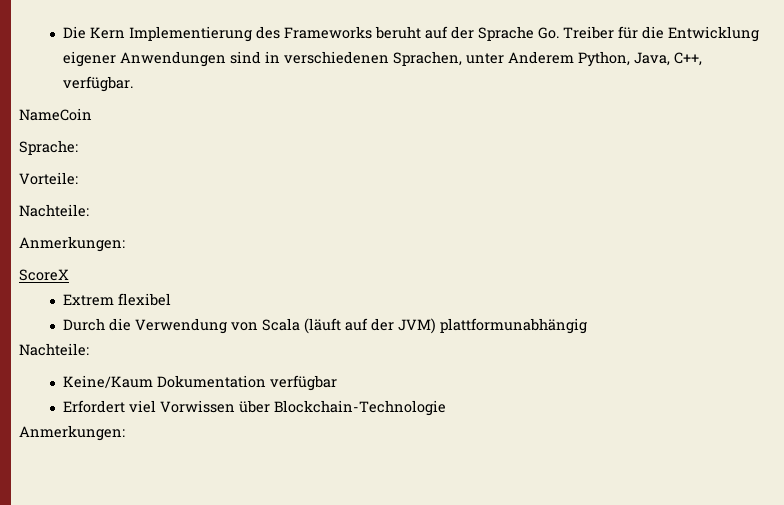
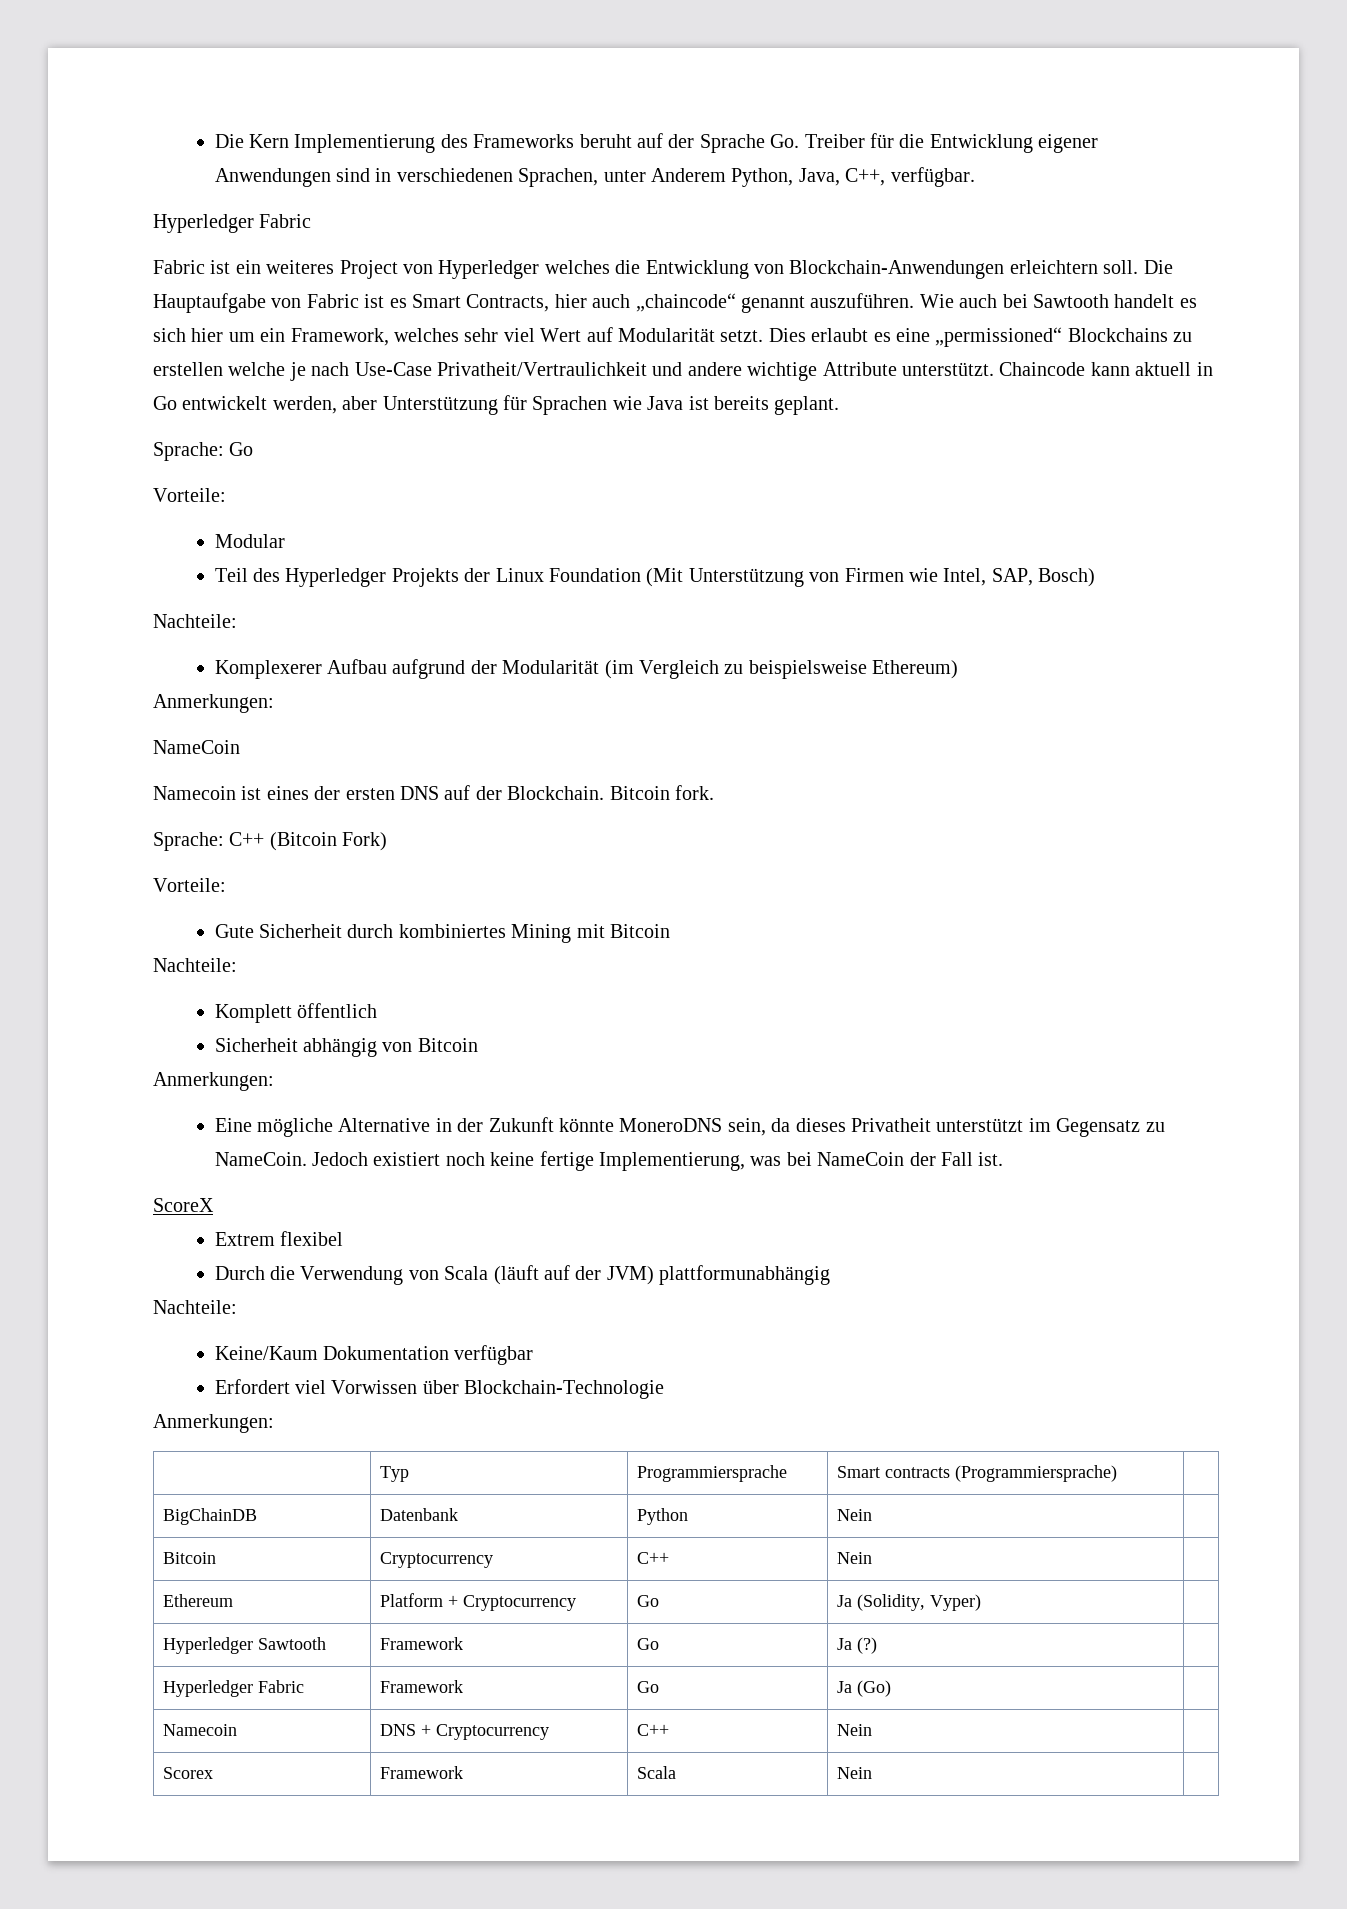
[19,108,92,121] [19,140,78,155] [19,172,78,185] [19,204,89,217] [19,236,125,252] NameCoin // Sprache: // Vorteile: // Nachteile: // Anmerkungen: -> [153,214,312,233] [153,260,1173,279] [153,293,1197,313] [153,327,1193,347] [153,362,1213,381] [153,395,840,415] [153,442,254,461] [153,488,226,502] [214,534,285,548] [214,568,1096,587] [153,614,237,628] [214,659,959,679] [153,694,274,713] [153,740,240,754] [153,785,714,800] [153,832,388,851] [153,878,226,892] [214,924,671,943] [153,958,237,972] [214,1003,378,1023] [214,1038,478,1057] [153,1072,274,1091] [214,1117,1165,1137] [214,1151,1004,1171] Hyperledger Fabric // Fabric ist ein weiteres Project von Hyperledger welches die Entwicklung von Blockchain-Anwendungen erleichtern soll. Die Hauptaufgabe von Fabric ist es Smart Contracts, hier auch „chaincode“ genannt auszuführen. Wie auch bei Sawtooth handelt es sich hier um ein Framework, welches sehr viel Wert auf Modularität setzt. Dies erlaubt es eine „permissioned“ Blockchains zu erstellen welche je nach Use-Case Privatheit/Vertraulichkeit und andere wichtige Attribute unterstützt. Chaincode kann aktuell in Go entwickelt werden, aber Unterstützung für Sprachen wie Java ist bereits geplant. // Sprache: Go // Vorteile: // Modular // Teil des Hyperledger Projekts der Linux Foundation (Mit Unterstützung von Firmen wie Intel, SAP, Bosch) // Nachteile: // Komplexerer Aufbau aufgrund der Modularität (im Vergleich zu beispielsweise Ethereum) // Anmerkungen: // NameCoin // Namecoin ist eines der ersten DNS auf der Blockchain. Bitcoin fork. // Sprache: C++ (Bitcoin Fork) // Vorteile: // Gute Sicherheit durch kombiniertes Mining mit Bitcoin // Nachteile: // Komplett öffentlich // Sicherheit abhängig von Bitcoin // Anmerkungen: // Eine mögliche Alternative in der Zukunft könnte MoneroDNS sein, da dieses Privatheit unterstützt im Gegensatz zu NameCoin. Jedoch existiert noch keine fertige Implementierung, was bei NameCoin der Fall ist.
(125, 433) none -> [379,1466,409,1482] [636,1465,787,1482] [836,1465,1117,1482] [162,1508,257,1525] [379,1508,458,1521] [636,1508,688,1525] [836,1509,872,1521] [162,1552,216,1564] [379,1552,493,1568] [636,1552,669,1564] [836,1552,872,1564] [162,1594,233,1607] [379,1593,576,1611] [636,1595,659,1607] [836,1594,981,1611] [162,1637,326,1654] [379,1637,463,1650] [636,1638,659,1650] [836,1637,877,1654] [162,1680,304,1697] [379,1680,463,1693] [636,1681,659,1693] [836,1680,891,1697] [162,1724,237,1736] [379,1724,549,1740] [636,1724,669,1736] [836,1724,872,1736] [162,1767,213,1779] [379,1766,463,1779] [636,1766,676,1779] [836,1767,872,1779] // | Typ | Programmiersprache | Smart contracts (Programmiersprache) | // BigChainDB | Datenbank | Python | Nein | // Bitcoin | Cryptocurrency | C++ | Nein | // Ethereum | Platform + Cryptocurrency | Go | Ja (Solidity, Vyper) | // Hyperledger Sawtooth | Framework | Go | Ja (?) | // Hyperledger Fabric | Framework | Go | Ja (Go) | // Namecoin | DNS + Cryptocurrency | C++ | Nein | // Scorex | Framework | Scala | Nein |

